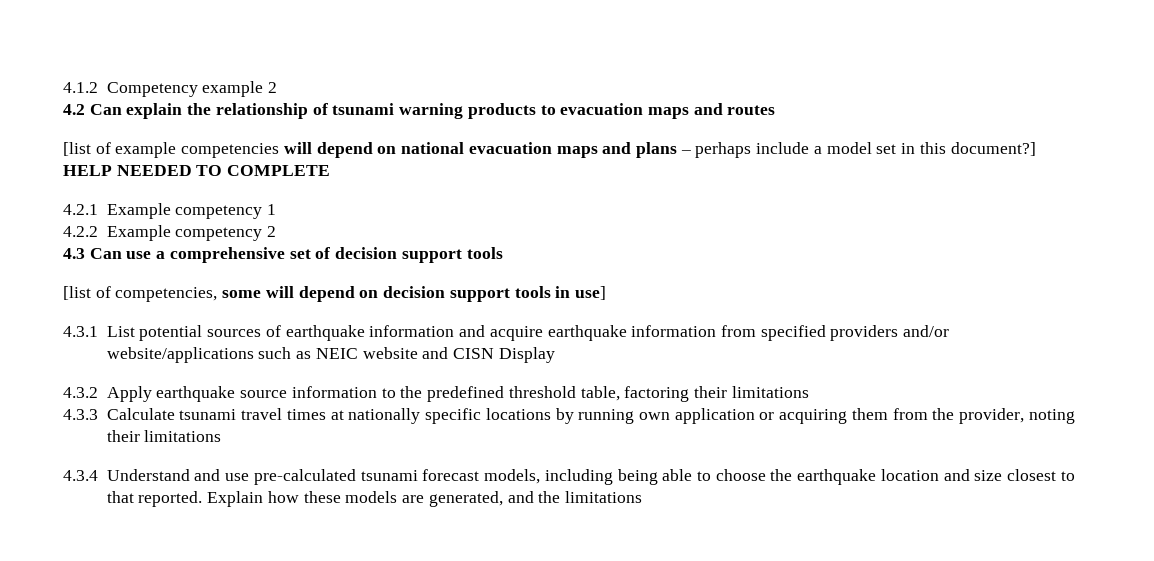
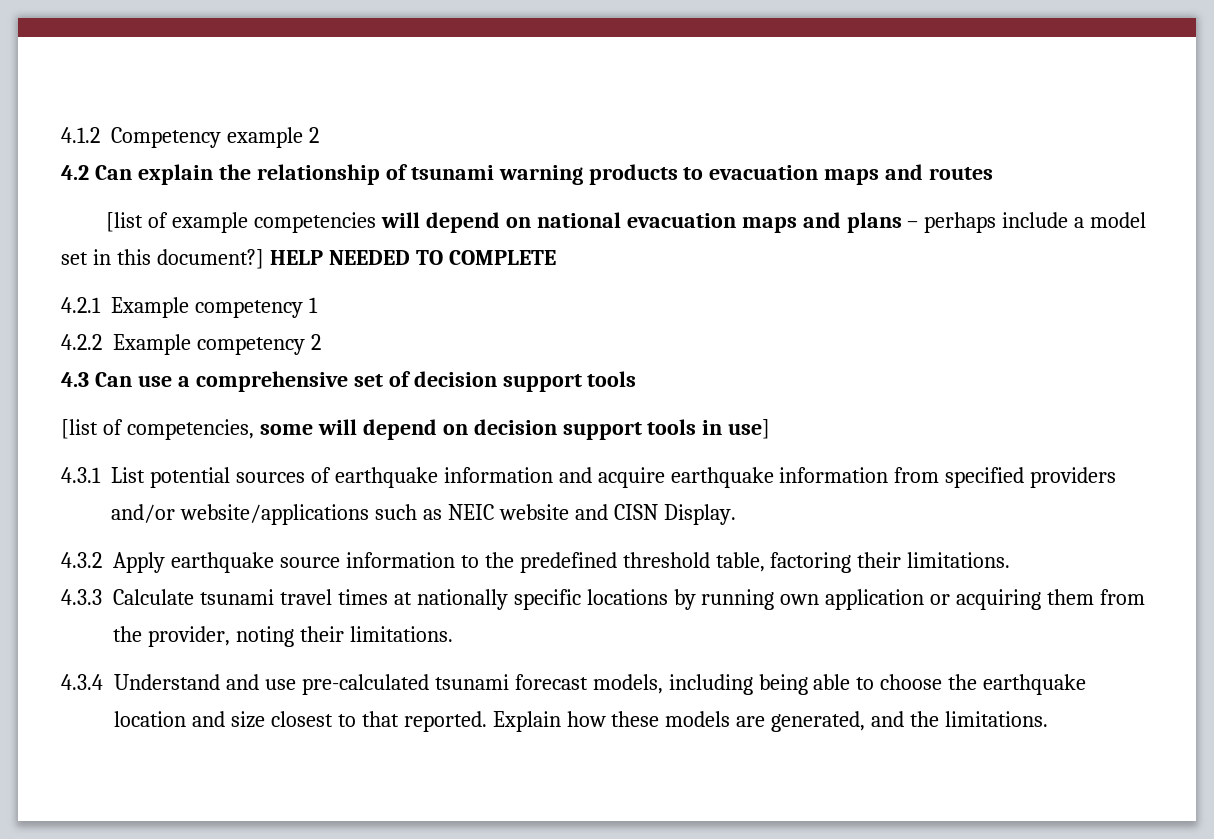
[498,347,555,363] Display -> [663,504,736,525] Display.
[731,386,809,398] limitations -> [907,552,1011,568] limitations.
[144,430,222,442] limitations -> [349,626,453,642] limitations.
[565,491,643,503] limitations -> [945,711,1049,727] limitations.

